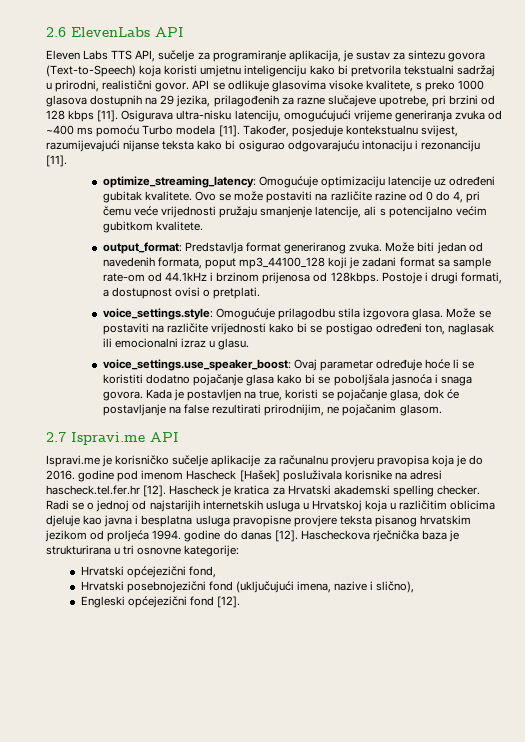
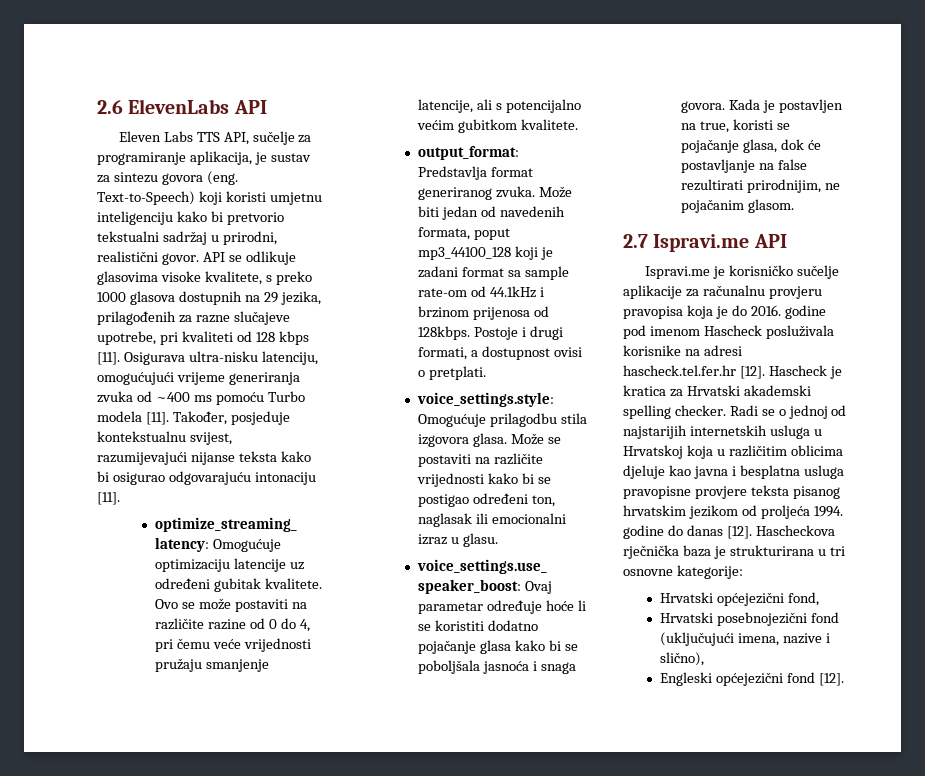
[46,65,162,77] (Text-to-Speech) koja -> [206,171,238,185] [97,191,222,205] (eng. Text-to-Speech) koji
[350,65,401,77] pretvorila -> [226,212,284,225] pretvorio
[449,95,479,105] brzini -> [181,331,233,342] kvaliteti
[414,140,480,152] i rezonanciju -> (316, 478) none
[239,470,280,482] [Hašek] -> (762, 330) none

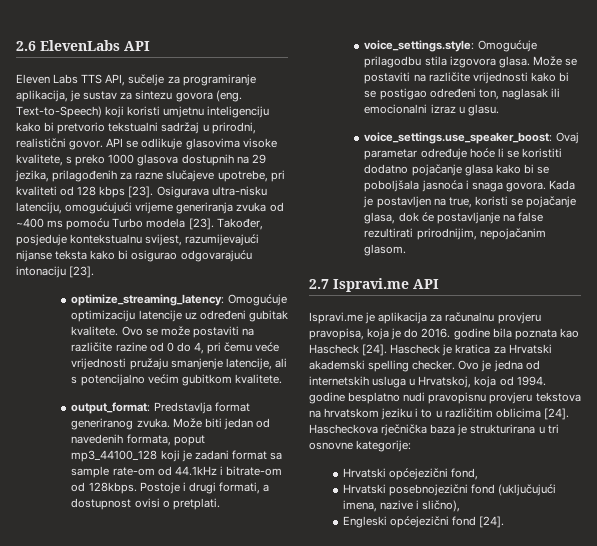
[97,352,120,365] [11]. -> [128,186,154,198] [23].
[145,412,169,425] [11]. -> [188,218,214,230] [23].
[97,492,120,505] [11]. -> [69,266,95,278] [23].
[418,306,531,320] brzinom prijenosa -> [225,466,282,476] bitrate-om
[825,183,841,190] [681,199,745,213] ne pojačanim -> [479,228,546,240] nepojačanim
[728,265,839,279] [623,285,682,299] korisničko sučelje aplikacije -> [378,312,428,324] aplikacija
[623,306,683,319] pravopisa -> [309,328,364,340] pravopisa,
[623,325,834,339] [623,345,742,356] [623,365,765,379] pod imenom Hascheck posluživala korisnike na adresi hascheck.tel.fer.hr [12]. -> [492,328,579,340] [309,344,388,356] bila poznata kao Hascheck [24].
[729,405,847,419] [623,425,822,439] [623,445,843,459] [623,465,844,479] [623,485,840,499] [623,505,843,519] [623,525,752,539] Radi se o jednoj od najstarijih internetskih usluga u Hrvatskoj koja u različitim oblicima djeluje kao javna i besplatna usluga pravopisne provjere teksta pisanog hrvatskim jezikom od proljeća 1994. godine do danas [12]. -> [458,360,540,372] [309,376,546,388] [309,392,581,404] [309,408,569,420] Ovo je jedna od internetskih usluga u Hrvatskoj, koja od 1994. godine besplatno nudi pravopisnu provjeru tekstova na hrvatskom jeziku i to u različitim oblicima [24].
[818,673,844,686] [12]. -> [479,516,505,528] [24].

